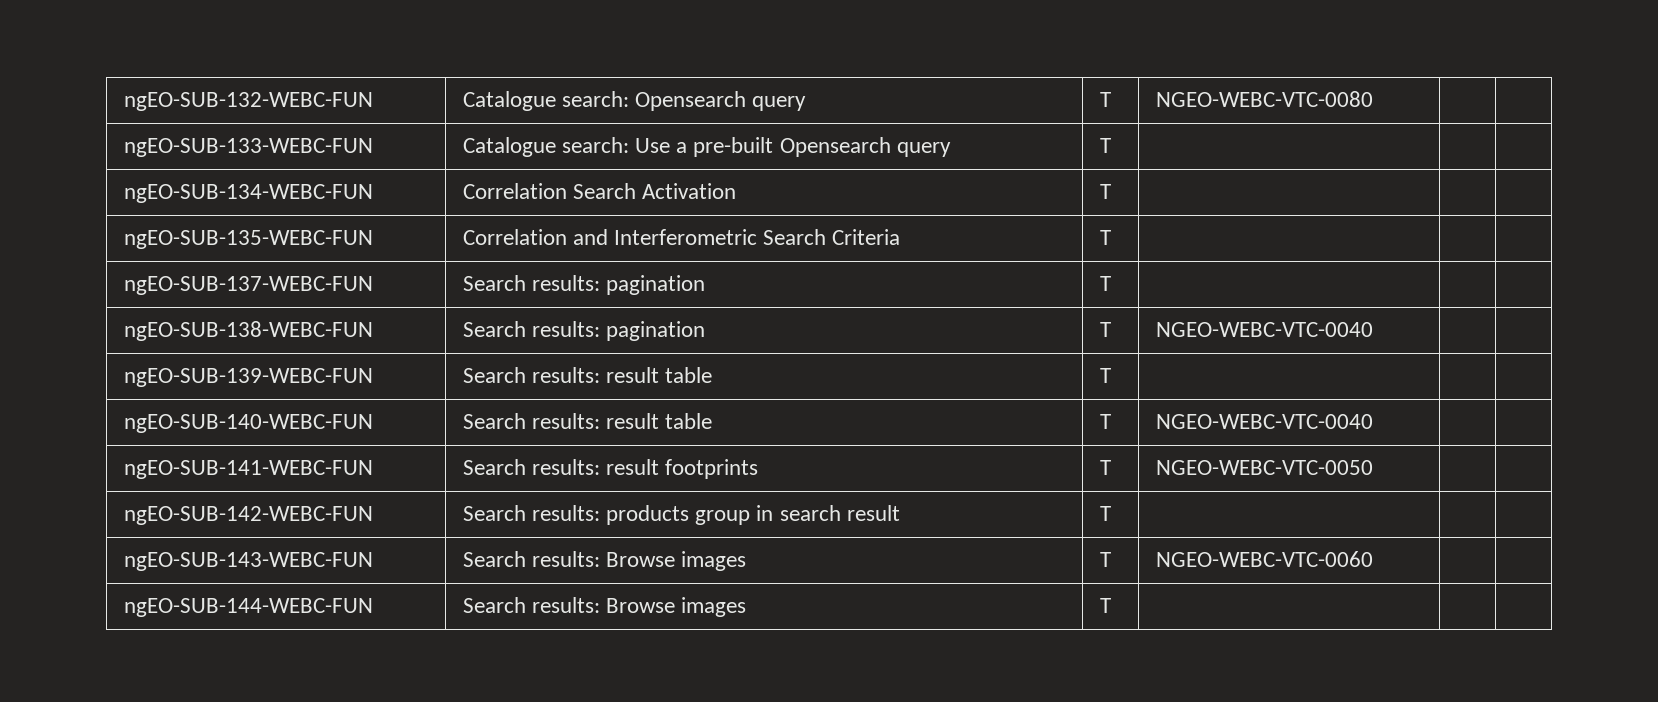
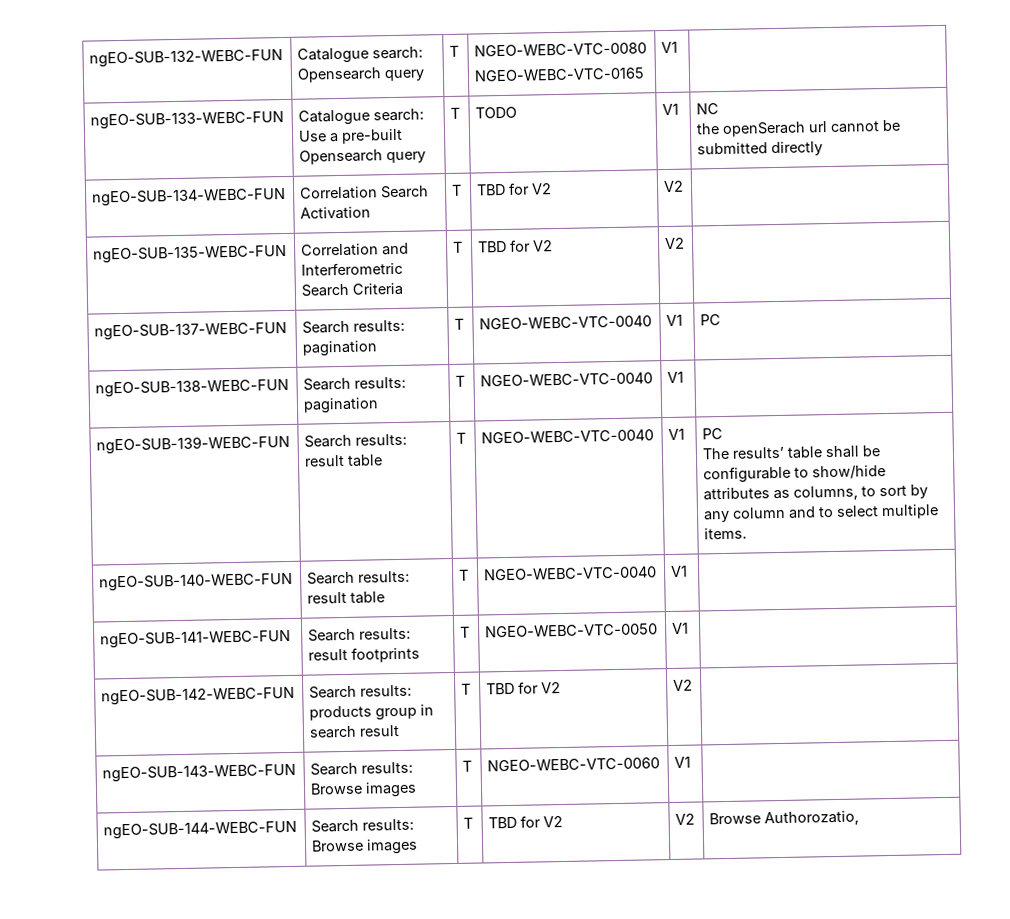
(1373, 99) | -> [474,67,646,82] [661,41,679,54] // NGEO-WEBC-VTC-0165 | V1
(1111, 145) | | -> [475,106,518,119] [662,103,680,116] [696,103,720,115] [696,119,902,137] [697,141,824,157] TODO | V1 | NC // the openSerach url cannot be submitted directly
(1111, 191) | -> [476,182,553,196] [663,180,685,193] TBD for V2 | V2
(1111, 237) | -> [477,239,554,253] [664,237,686,250] TBD for V2 | V2
(1111, 283) | | -> [479,315,653,330] [666,314,684,327] [700,314,722,326] NGEO-WEBC-VTC-0040 | V1 | PC
(1373, 329) none -> [667,371,685,384] V1
(1111, 375) | | -> [481,429,655,444] [668,428,686,440] [702,427,724,440] [702,445,882,460] [703,465,887,484] [703,484,929,501] [703,504,940,523] [704,527,748,540] NGEO-WEBC-VTC-0040 | V1 | PC // The results’ table shall be configurable to show/hide attributes as columns, to sort by any column and to select multiple items.
(1373, 421) none -> [670,565,689,577] V1
(1373, 467) none -> [672,622,690,634] V1
(1111, 513) | -> [486,681,562,695] [673,679,694,691] TBD for V2 | V2
(1373, 559) none -> [674,756,692,768] V1
(1111, 605) | | -> [488,815,564,829] [675,813,696,825] [709,810,860,827] TBD for V2 | V2 | Browse Authorozatio,

